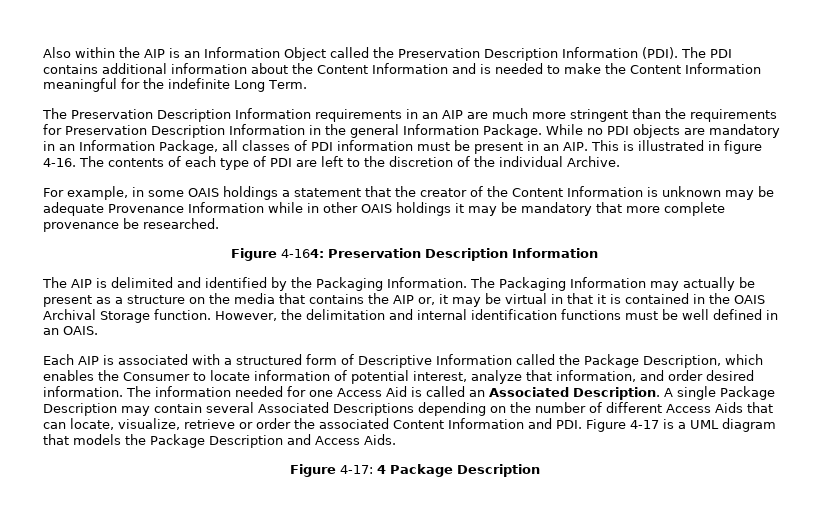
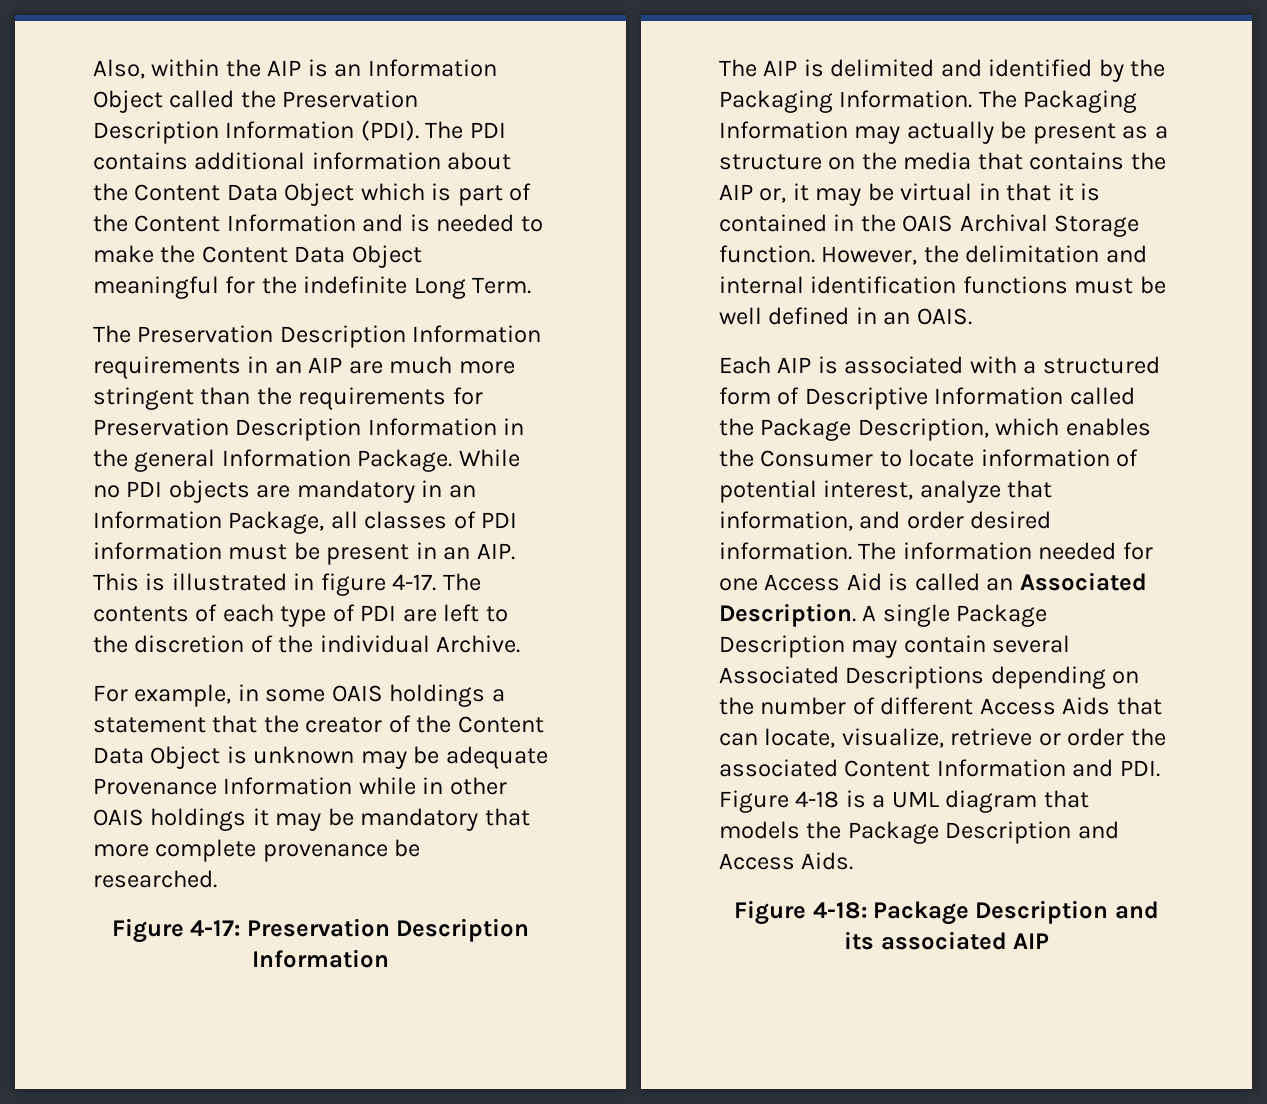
[43,47,71,58] Also -> [93,59,145,79] Also,
(368, 69) none -> [226,183,532,206] [93,214,221,232] Data Object which is part of the Content
[685,63,761,74] Information -> [294,245,422,268] Data Object
[43,158,76,167] 4-16. -> [392,574,437,591] 4-17.
[567,186,643,197] Information -> [93,746,221,769] Data Object
[281,249,324,258] 4-164: -> [190,920,241,936] 4-17:
[630,420,659,429] 4-17 -> [795,791,840,808] 4-18
[339,464,540,477] 4-17: 4 Package Description -> [812,900,1159,925] [844,931,1049,950] 4-18: Package Description and its associated AIP

